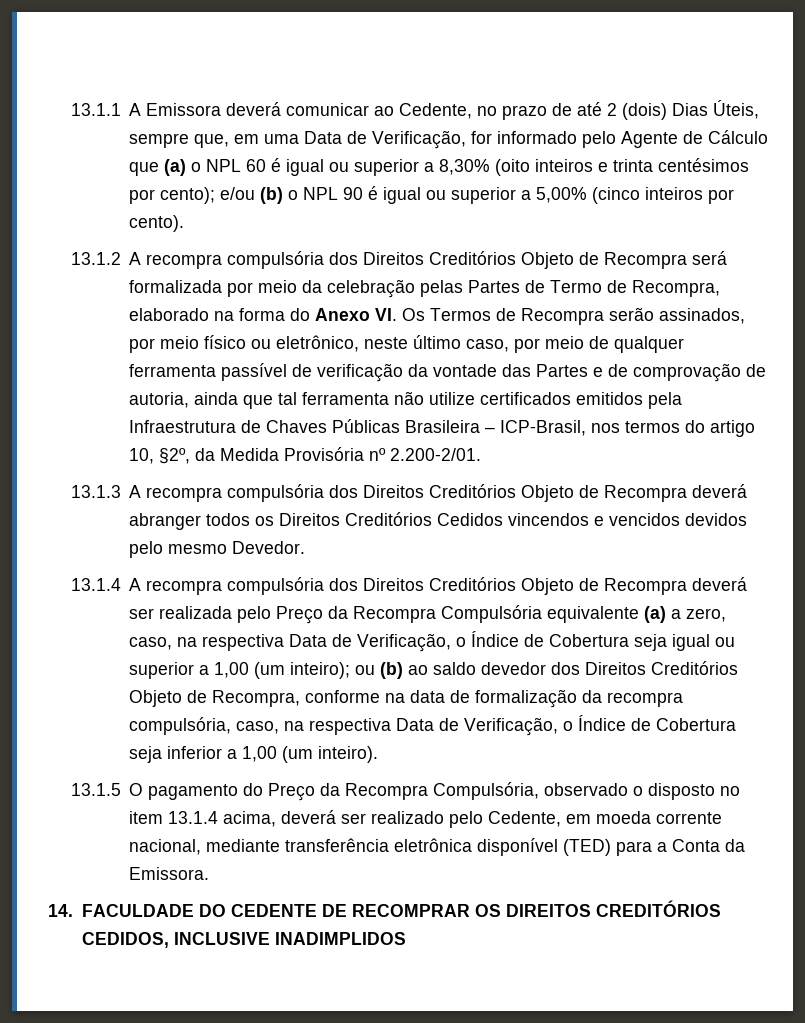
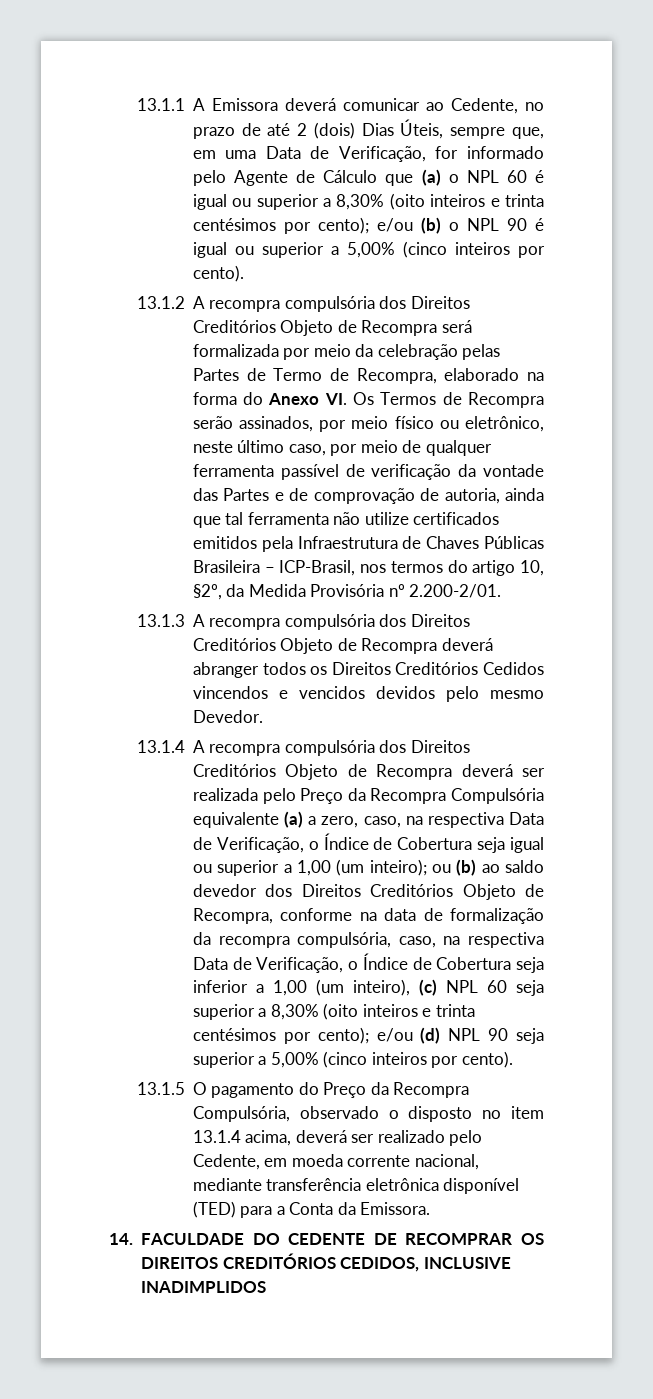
[318,746,379,763] inteiro). -> [352,979,544,996] [192,1003,475,1020] [192,1027,544,1044] [192,1051,513,1068] inteiro), (c) NPL 60 seja superior a 8,30% (oito inteiros e trinta centésimos por cento); e/ou (d) NPL 90 seja superior a 5,00% (cinco inteiros por cento).

